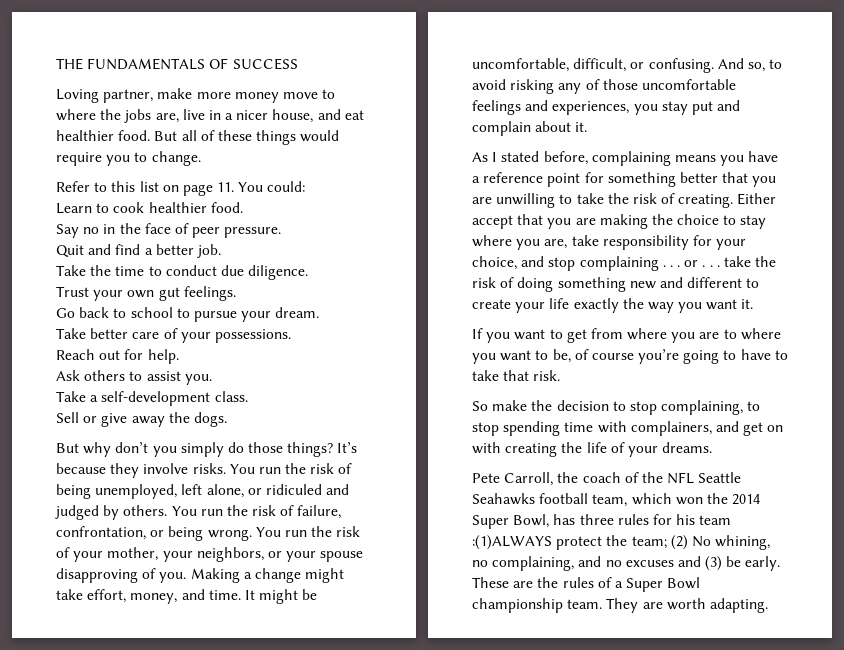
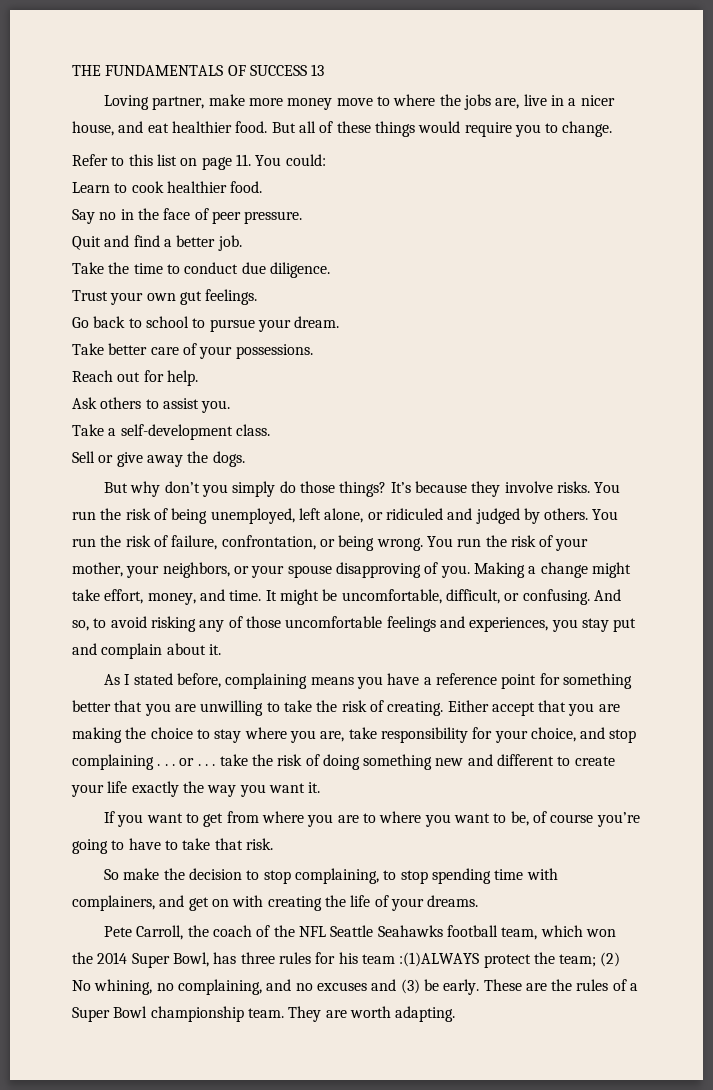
(298, 64) none -> [311,64,325,76] 13

